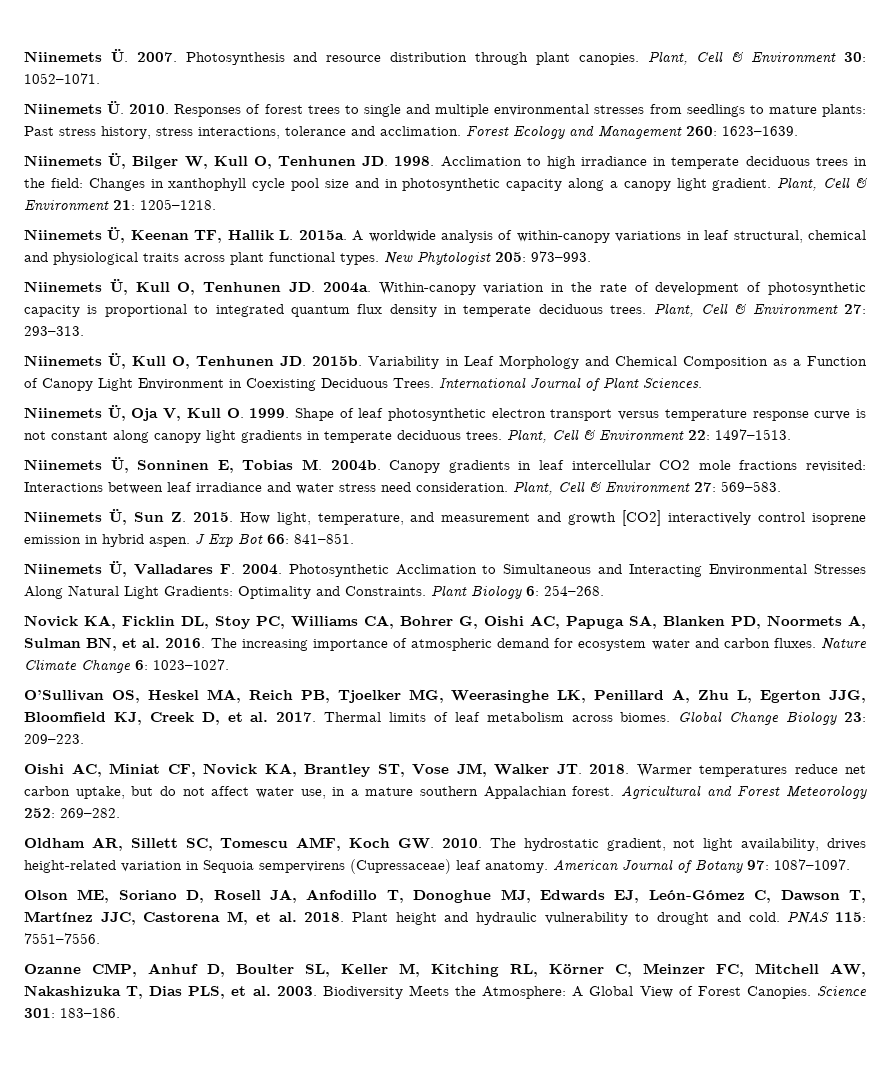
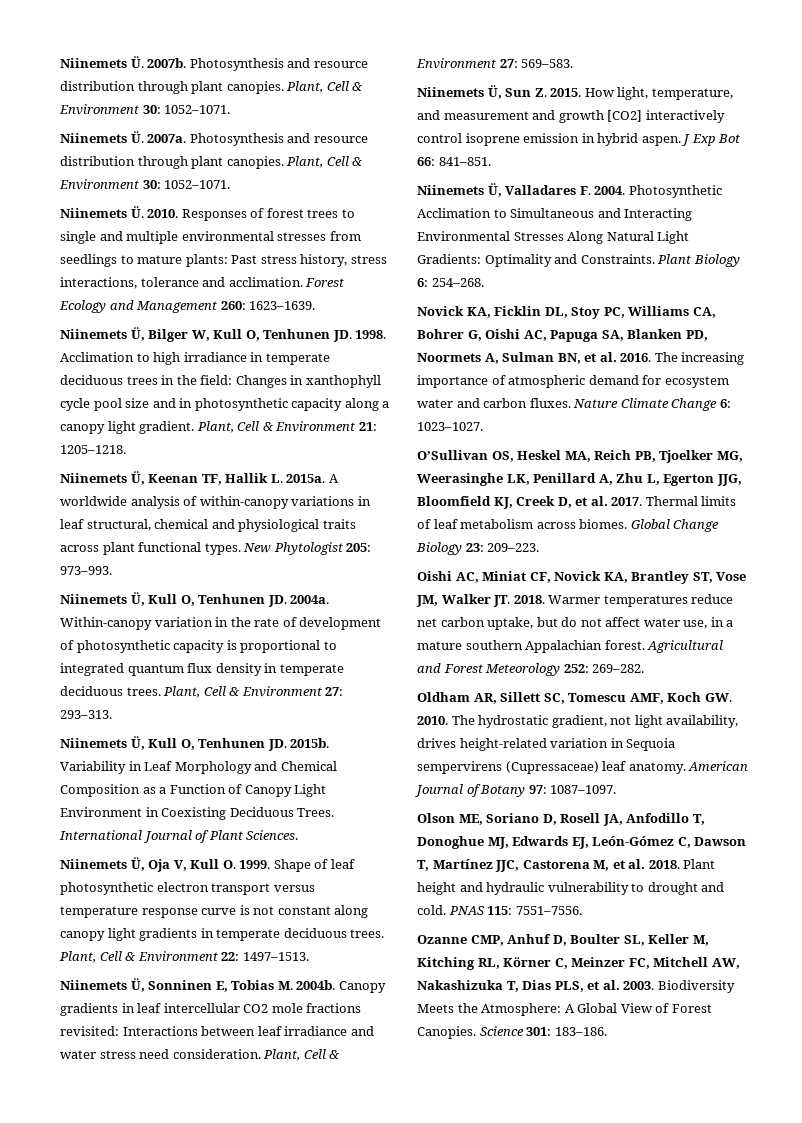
[24,49,177,62] Niinemets Ü. 2007. -> [60,56,368,71] [60,81,363,94] [59,104,231,115] [60,131,187,143] Niinemets Ü. 2007b. Photosynthesis and resource distribution through plant canopies. Plant, Cell & Environment 30: 1052–1071. // Niinemets Ü. 2007a.

